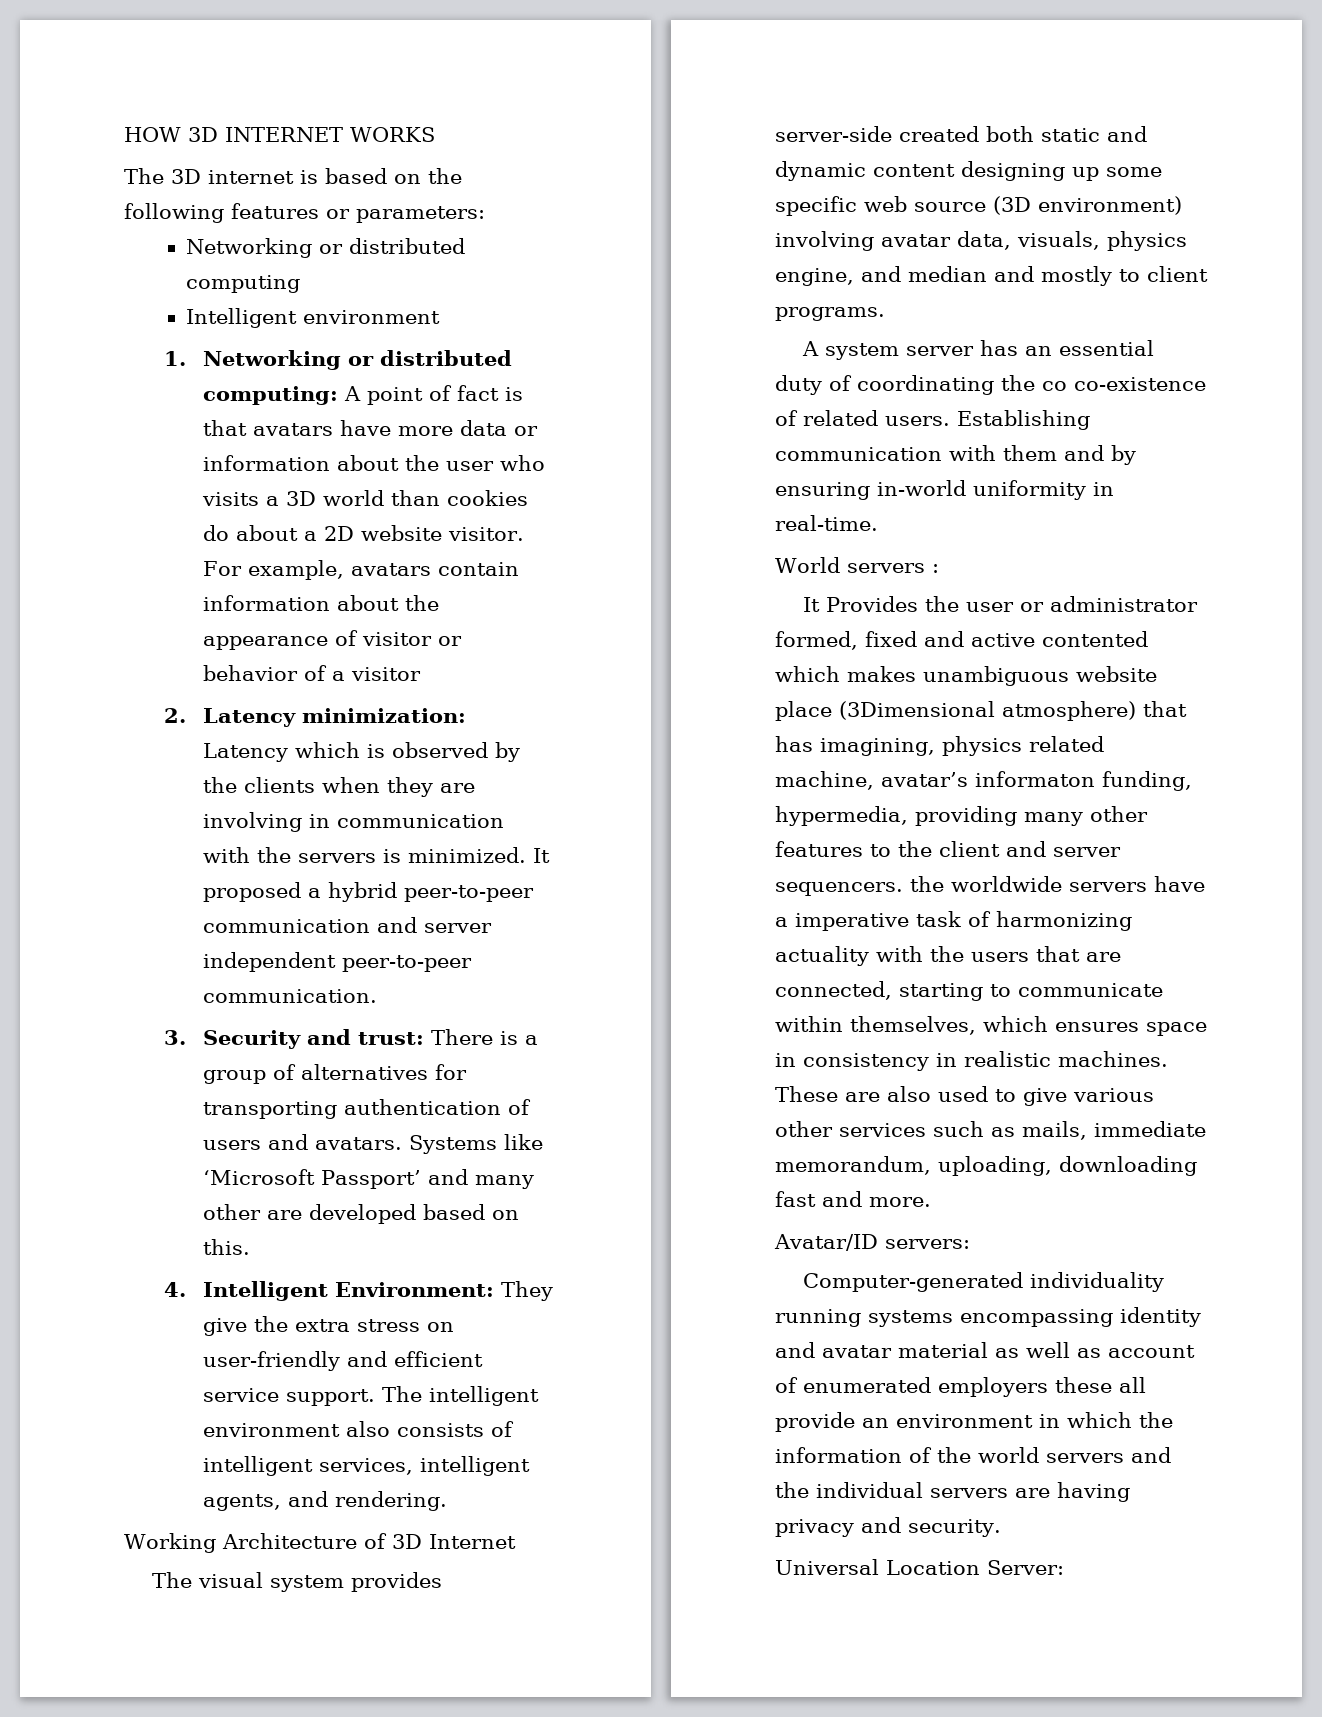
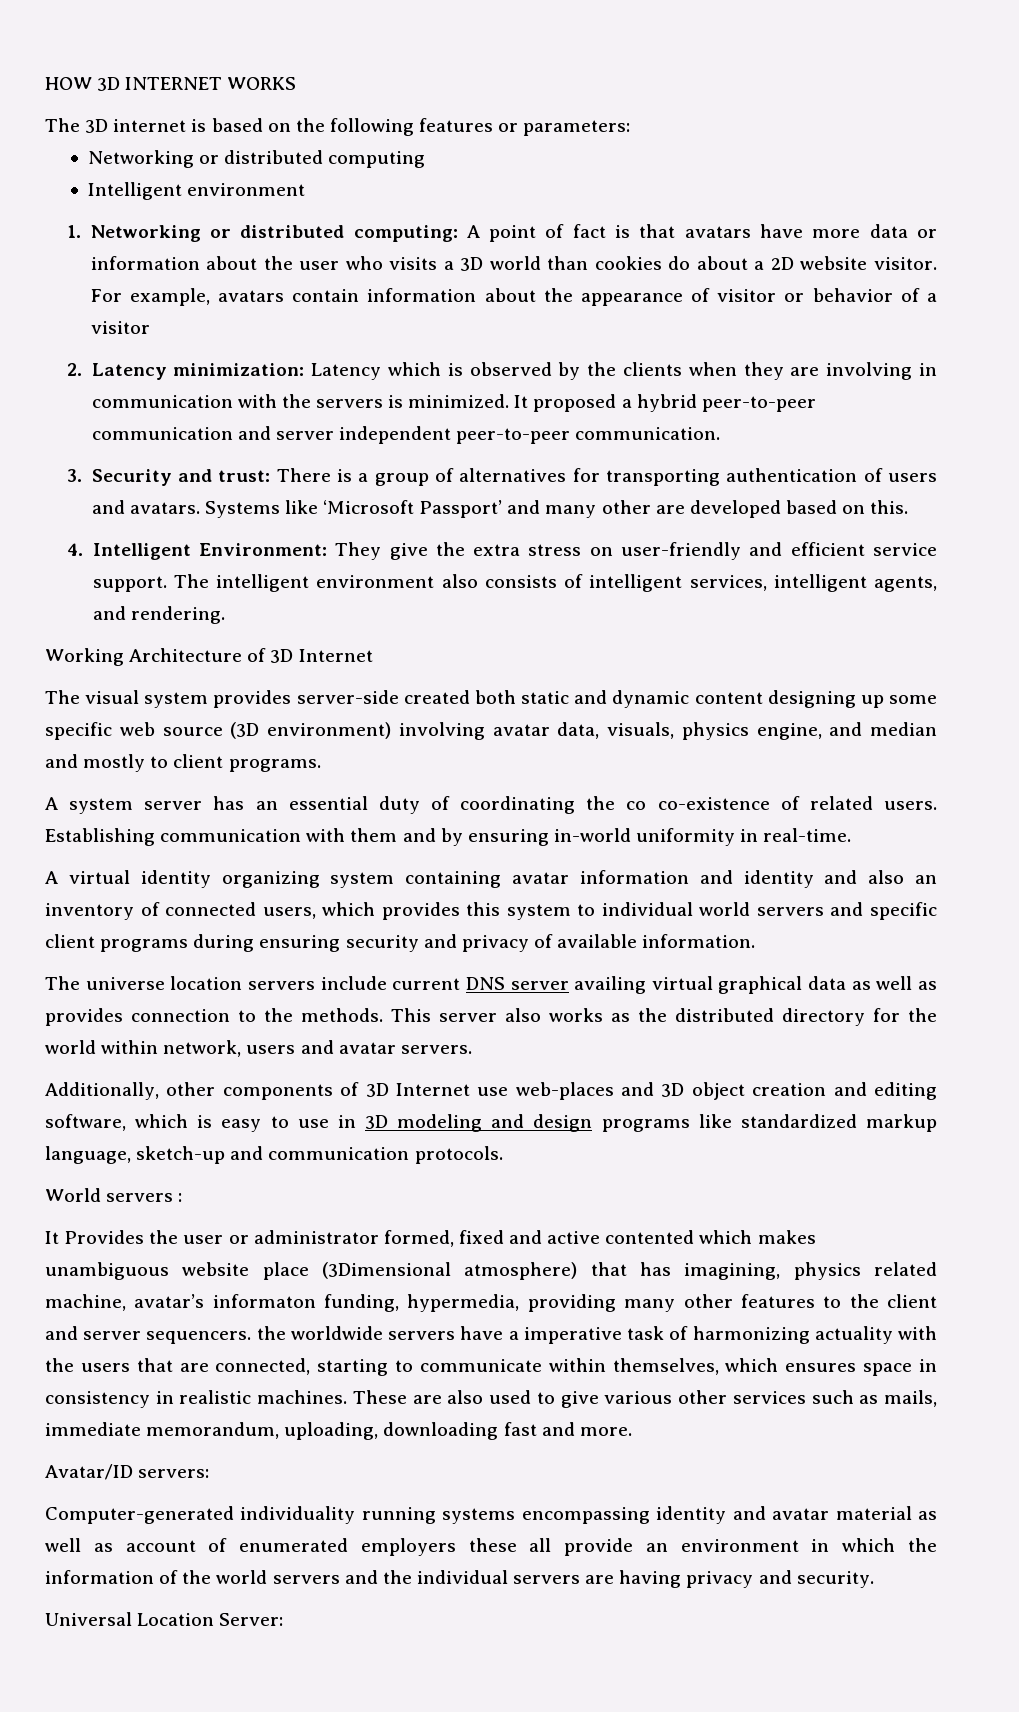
(878, 523) none -> [45,870,938,888] [45,902,938,920] [45,934,756,952] [45,976,937,994] [45,1008,937,1026] [45,1040,472,1057] [45,1082,937,1100] [45,1114,937,1132] [45,1146,503,1164] // A virtual identity organizing system containing avatar information and identity and also an inventory of connected users, which provides this system to individual world servers and specific client programs during ensuring security and privacy of available information. // The universe location servers include current DNS server availing virtual graphical data as well as provides connection to the methods. This server also works as the distributed directory for the world within network, users and avatar servers. // Additionally, other components of 3D Internet use web-places and 3D object creation and editing software, which is easy to use in 3D modeling and design programs like standardized markup language, sketch-up and communication protocols.

